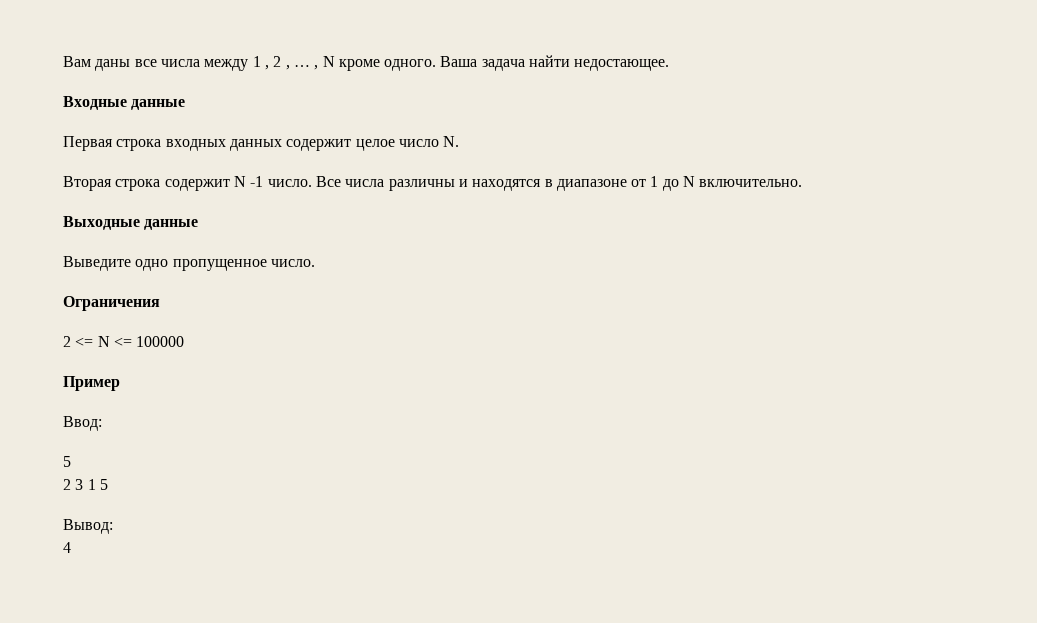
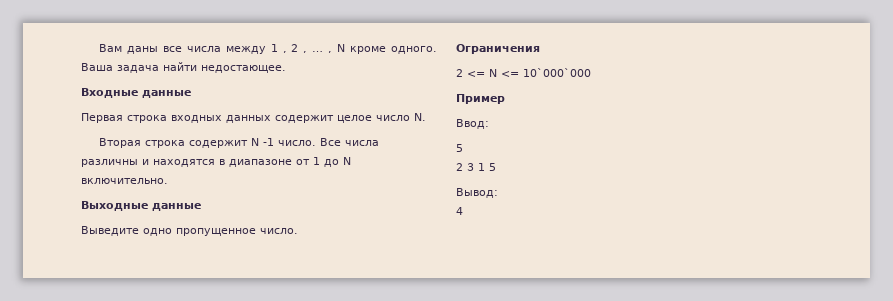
[136,336,185,347] 100000 -> [523,68,591,77] 10`000`000

